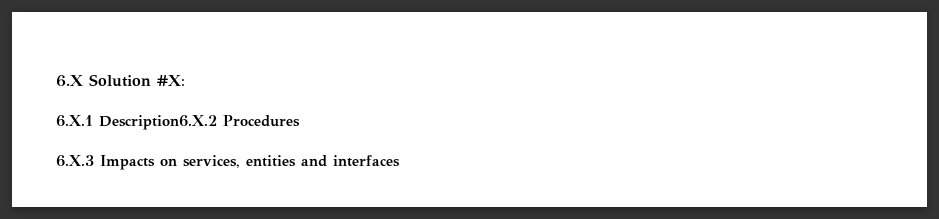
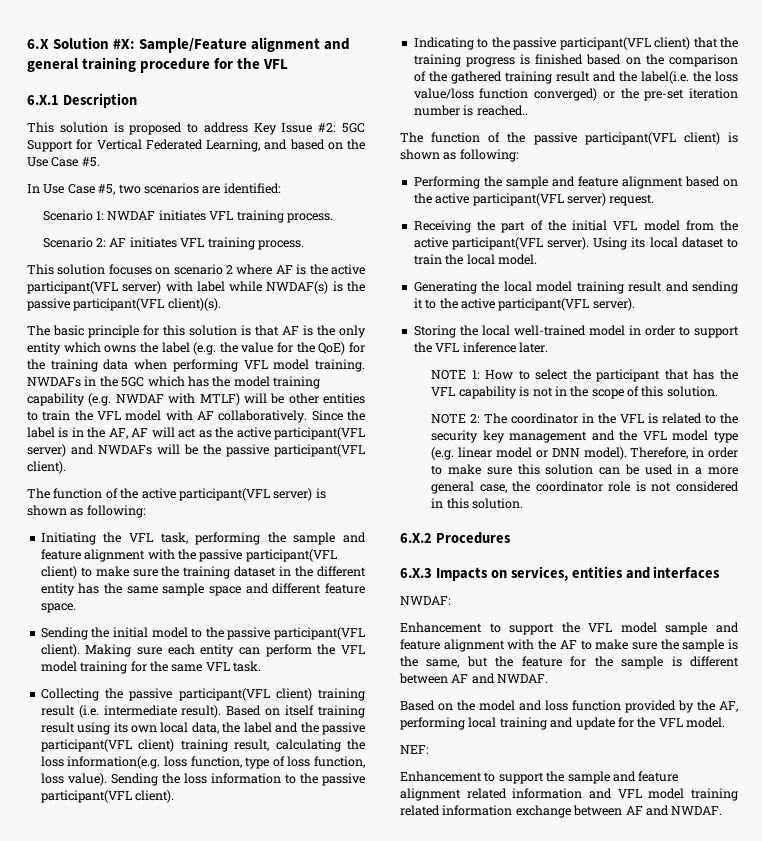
[56,115,217,130] // 6.X.1 Description6.X.2 -> [139,37,351,53] [27,57,289,73] [27,93,137,108] [27,122,365,135] [27,139,365,152] [27,157,100,167] [27,183,281,195] [42,210,333,223] [42,237,304,250] [27,264,365,275] [27,281,365,294] [27,298,221,311] [27,325,366,338] [27,342,365,355] [27,359,366,372] [27,376,320,389] [27,393,365,406] [27,410,365,423] [27,427,366,440] [27,444,365,457] [27,461,66,474] [27,488,326,501] [27,505,146,518] [40,532,366,545] [40,549,337,562] [40,566,366,579] [40,583,365,596] [40,603,76,613] [40,627,365,640] [40,644,365,657] [40,661,261,674] [40,688,365,701] [40,705,365,718] [40,722,366,735] [40,739,365,752] [40,756,365,769] [40,773,365,786] [40,790,175,803] [413,37,738,50] [413,54,738,67] [413,71,738,84] [413,88,738,101] [413,105,528,116] [400,132,738,145] [400,149,519,162] [413,176,738,189] [413,193,655,206] [413,220,738,233] [413,237,738,250] [413,254,537,265] [413,281,738,294] [413,298,635,311] [413,325,739,338] [413,342,548,353] [431,369,738,382] [431,386,718,399] [431,413,738,424] [431,430,738,443] [431,447,738,460] [431,464,738,475] [431,481,739,494] [431,498,524,509] [400,533,432,543] Sample/Feature alignment and general training procedure for the VFL // 6.X.1 Description // This solution is proposed to address Key Issue #2: 5GC Support for Vertical Federated Learning, and based on the Use Case #5. // In Use Case #5, two scenarios are identified: // Scenario 1: NWDAF initiates VFL training process. // Scenario 2: AF initiates VFL training process. // This solution focuses on scenario 2 where AF is the active participant(VFL server) with label while NWDAF(s) is the passive participant(VFL client)(s). // The basic principle for this solution is that AF is the only entity which owns the label (e.g. the value for the QoE) for the training data when performing VFL model training. NWDAFs in the 5GC which has the model training capability (e.g. NWDAF with MTLF) will be other entities to train the VFL model with AF collaboratively. Since the label is in the AF, AF will act as the active participant(VFL server) and NWDAFs will be the passive participant(VFL client). // The function of the active participant(VFL server) is shown as following: // Initiating the VFL task, performing the sample and feature alignment with the passive participant(VFL client) to make sure the training dataset in the different entity has the same sample space and different feature space. // Sending the initial model to the passive participant(VFL client). Making sure each entity can perform the VFL model training for the same VFL task. // Collecting the passive participant(VFL client) training result (i.e. intermediate result). Based on itself training result using its own local data, the label and the passive participant(VFL client) training result, calculating the loss information(e.g. loss function, type of loss function, loss value). Sending the loss information to the passive participant(VFL client). // Indicating to the passive participant(VFL client) that the training progress is finished based on the comparison of the gathered training result and the label(i.e. the loss value/loss function converged) or the pre-set iteration number is reached.. // The function of the passive participant(VFL client) is shown as following: // Performing the sample and feature alignment based on the active participant(VFL server) request. // Receiving the part of the initial VFL model from the active participant(VFL server). Using its local dataset to train the local model. // Generating the local model training result and sending it to the active participant(VFL server). // Storing the local well-trained model in order to support the VFL inference later. // NOTE 1: How to select the participant that has the VFL capability is not in the scope of this solution. // NOTE 2: The coordinator in the VFL is related to the security key management and the VFL model type (e.g. linear model or DNN model). Therefore, in order to make sure this solution can be used in a more general case, the coordinator role is not considered in this solution. // 6.X.2
(400, 161) none -> [400,596,451,605] [400,622,739,635] [400,639,738,652] [400,656,739,669] [399,673,549,684] [400,700,738,713] [400,717,725,730] [400,745,429,754] [400,771,679,784] [400,788,738,801] [400,805,723,818] // NWDAF: // Enhancement to support the VFL model sample and feature alignment with the AF to make sure the sample is the same, but the feature for the sample is different between AF and NWDAF. // Based on the model and loss function provided by the AF, performing local training and update for the VFL model. // NEF: // Enhancement to support the sample and feature alignment related information and VFL model training related information exchange between AF and NWDAF.

